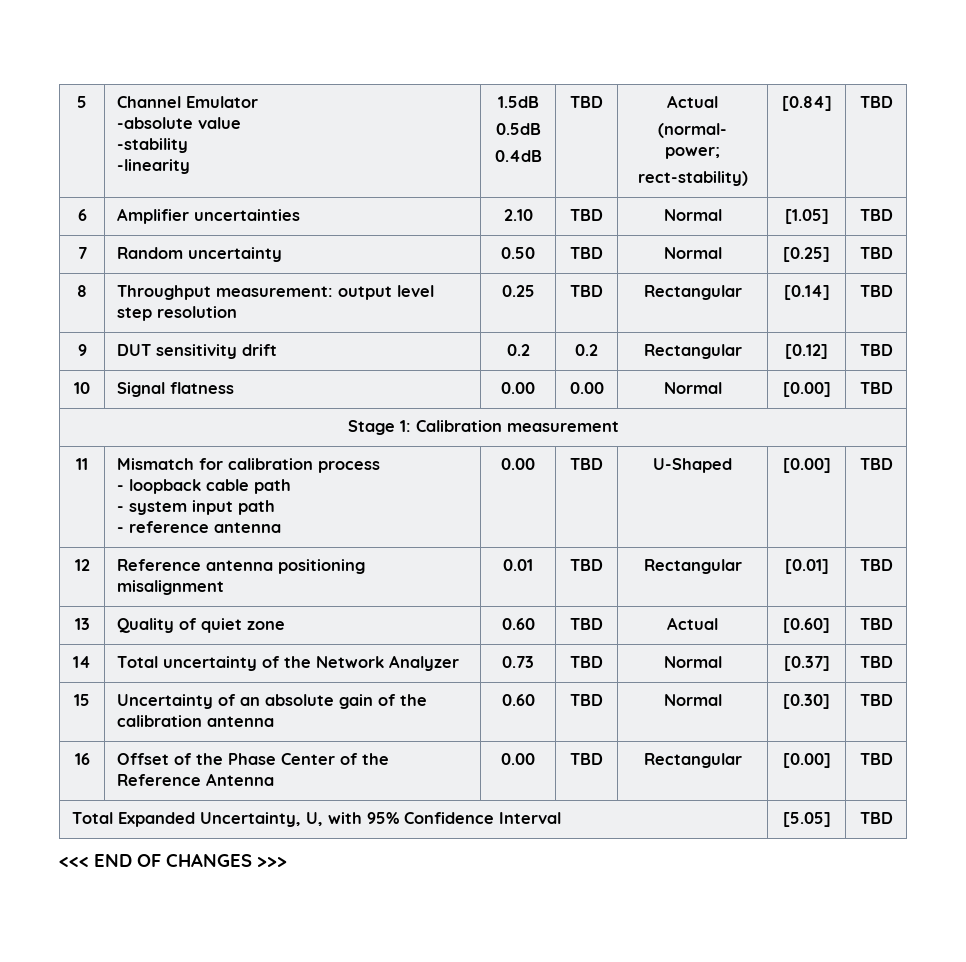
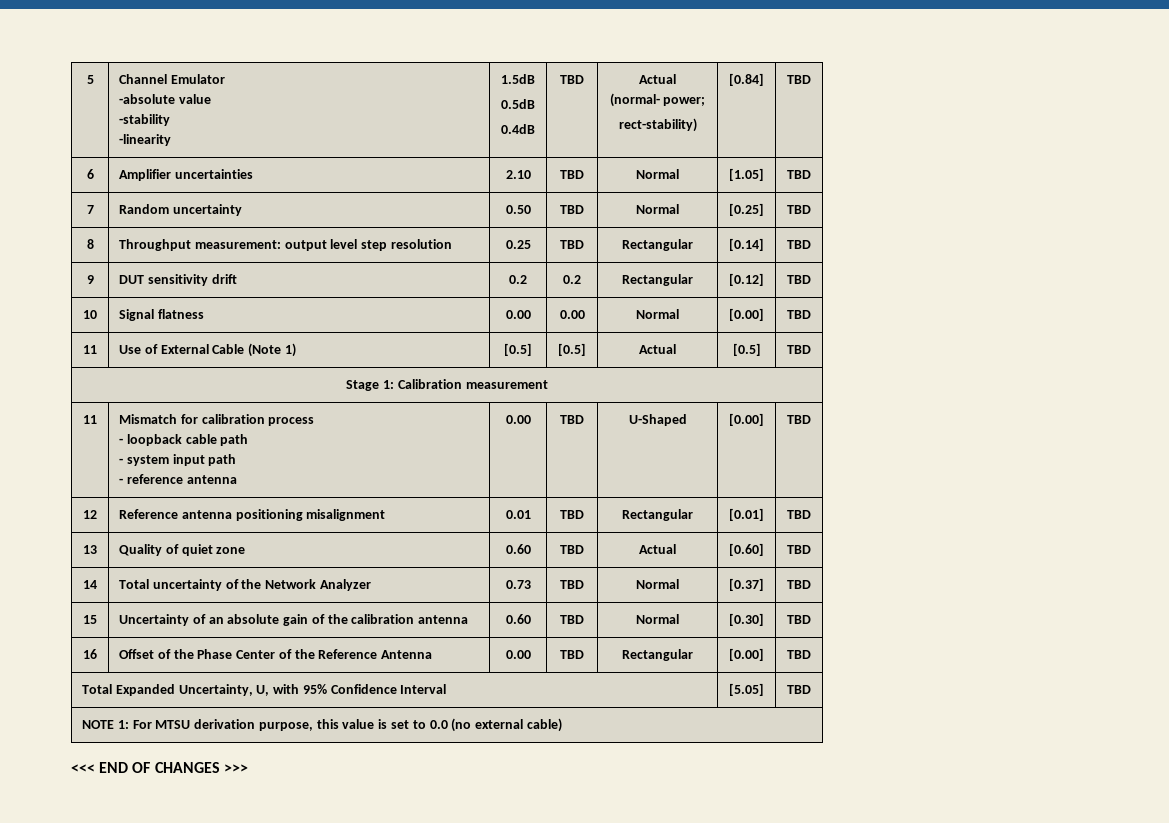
(893, 388) none -> [83,345,97,354] [119,343,296,357] [504,343,532,356] [558,343,586,356] [639,344,676,354] [732,343,761,356] [787,345,811,354] // 11 | Use of External Cable (Note 1) | [0.5] | [0.5] | Actual | [0.5] | TBD
(893, 818) none -> [82,718,562,732] // NOTE 1: For MTSU derivation purpose, this value is set to 0.0 (no external cable)

